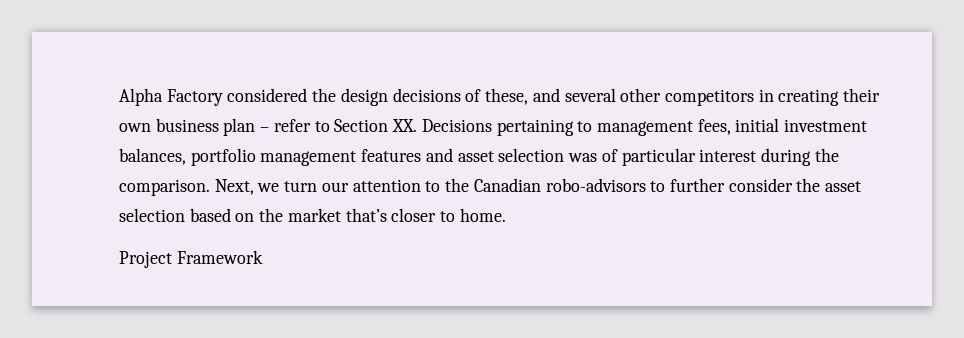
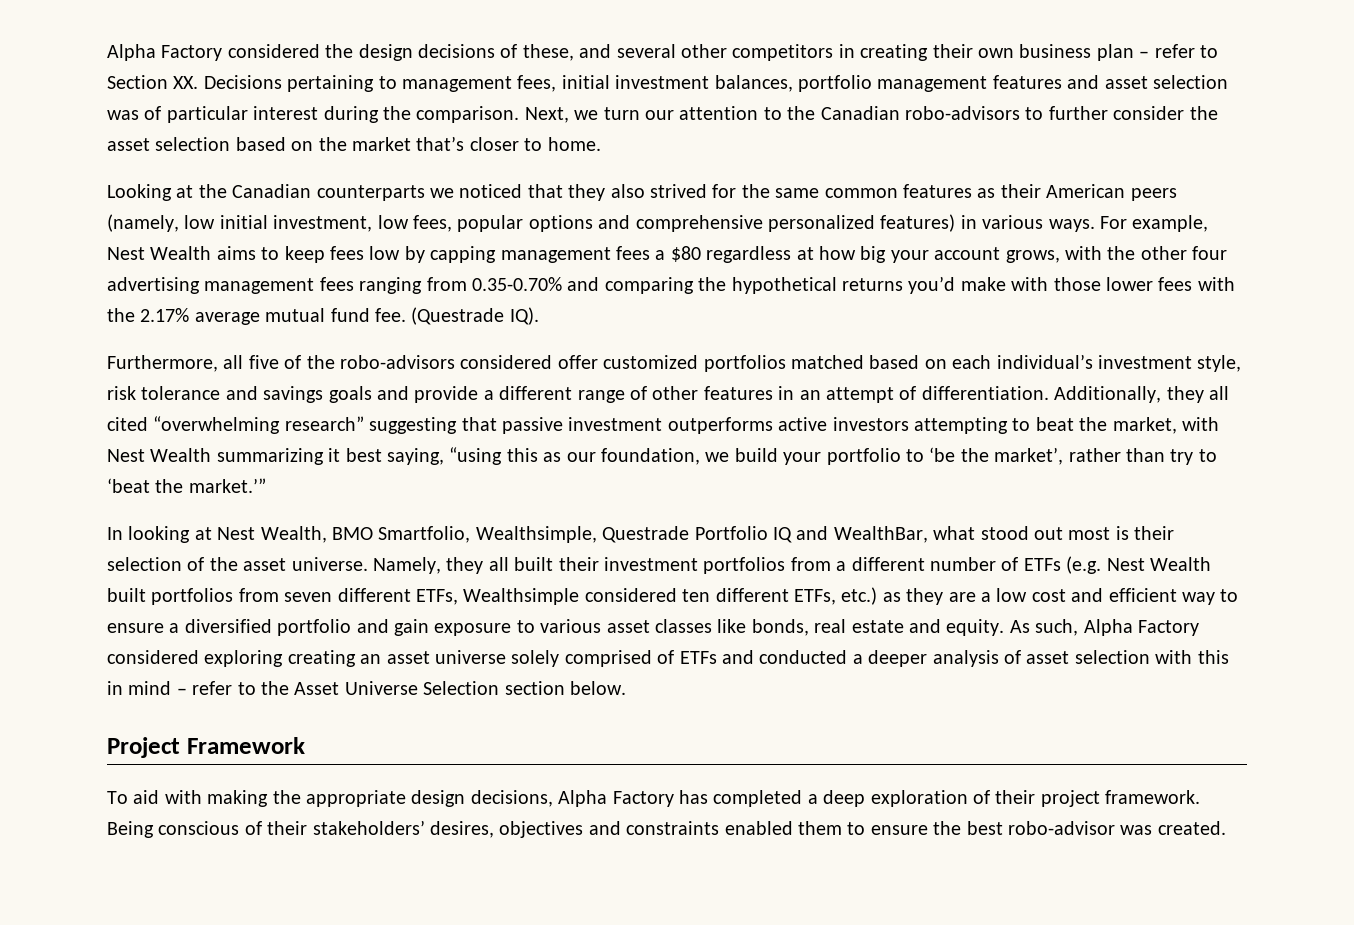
[119,250,263,268] Project Framework -> [107,184,1177,201] [107,214,1209,232] [107,246,1228,263] [107,276,1235,294] [107,307,539,325] [107,354,1242,372] [107,386,1229,403] [107,416,1219,434] [107,447,1217,465] [107,478,266,493] [107,526,1175,543] [107,556,1211,574] [107,587,1239,605] [107,619,1199,636] [107,650,1229,667] [107,681,626,695] [107,737,305,758] [107,790,1201,807] [107,820,1226,838] Looking at the Canadian counterparts we noticed that they also strived for the same common features as their American peers (namely, low initial investment, low fees, popular options and comprehensive personalized features) in various ways. For example, Nest Wealth aims to keep fees low by capping management fees a $80 regardless at how big your account grows, with the other four advertising management fees ranging from 0.35-0.70% and comparing the hypothetical returns you’d make with those lower fees with the 2.17% average mutual fund fee. (Questrade IQ). // Furthermore, all five of the robo-advisors considered offer customized portfolios matched based on each individual’s investment style, risk tolerance and savings goals and provide a different range of other features in an attempt of differentiation. Additionally, they all cited “overwhelming research” suggesting that passive investment outperforms active investors attempting to beat the market, with Nest Wealth summarizing it best saying, “using this as our foundation, we build your portfolio to ‘be the market’, rather than try to ‘beat the market.’” // In looking at Nest Wealth, BMO Smartfolio, Wealthsimple, Questrade Portfolio IQ and WealthBar, what stood out most is their selection of the asset universe. Namely, they all built their investment portfolios from a different number of ETFs (e.g. Nest Wealth built portfolios from seven different ETFs, Wealthsimple considered ten different ETFs, etc.) as they are a low cost and efficient way to ensure a diversified portfolio and gain exposure to various asset classes like bonds, real estate and equity. As such, Alpha Factory considered exploring creating an asset universe solely comprised of ETFs and conducted a deeper analysis of asset selection with this in mind – refer to the Asset Universe Selection section below. // Project Framework // To aid with making the appropriate design decisions, Alpha Factory has completed a deep exploration of their project framework. Being conscious of their stakeholders’ desires, objectives and constraints enabled them to ensure the best robo-advisor was created.

